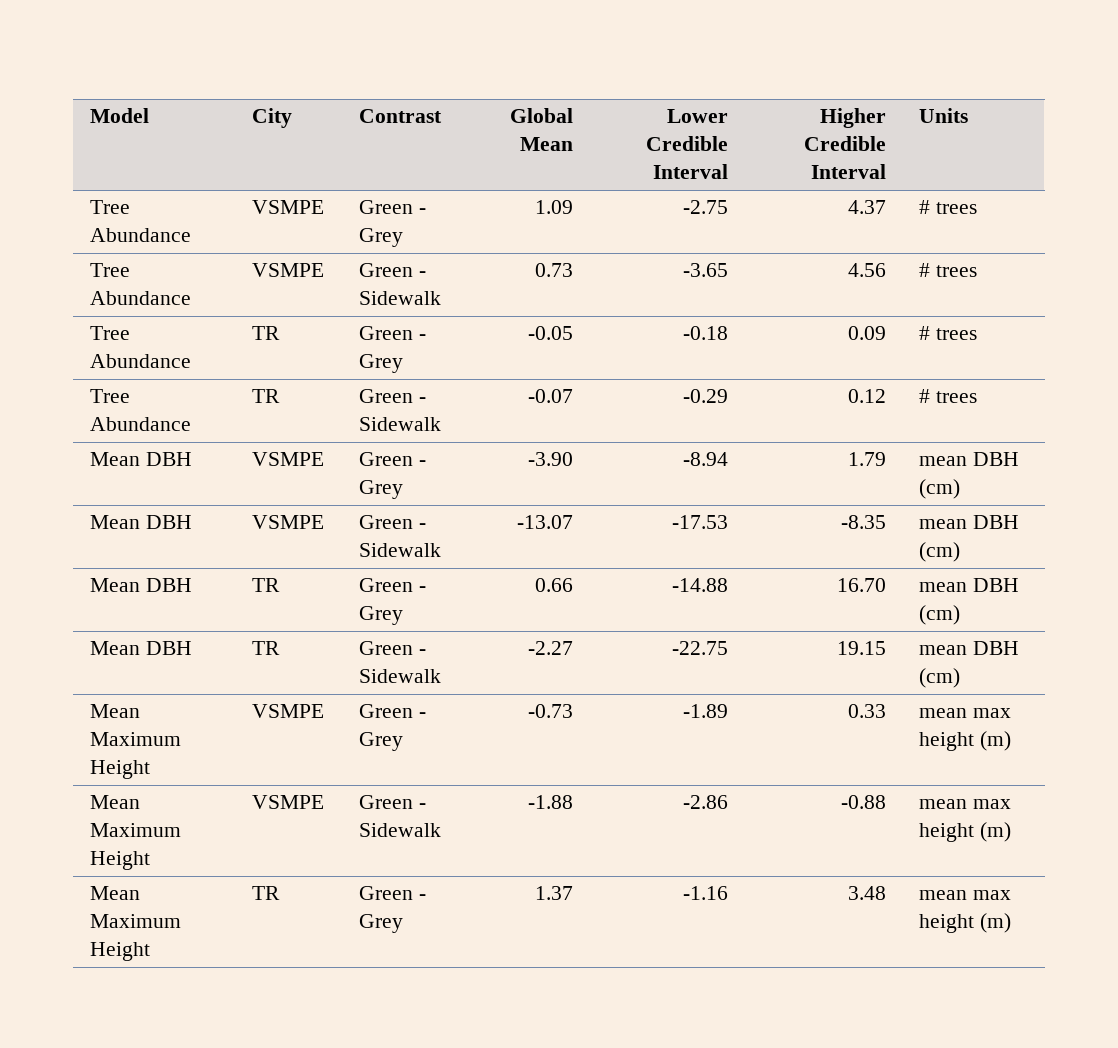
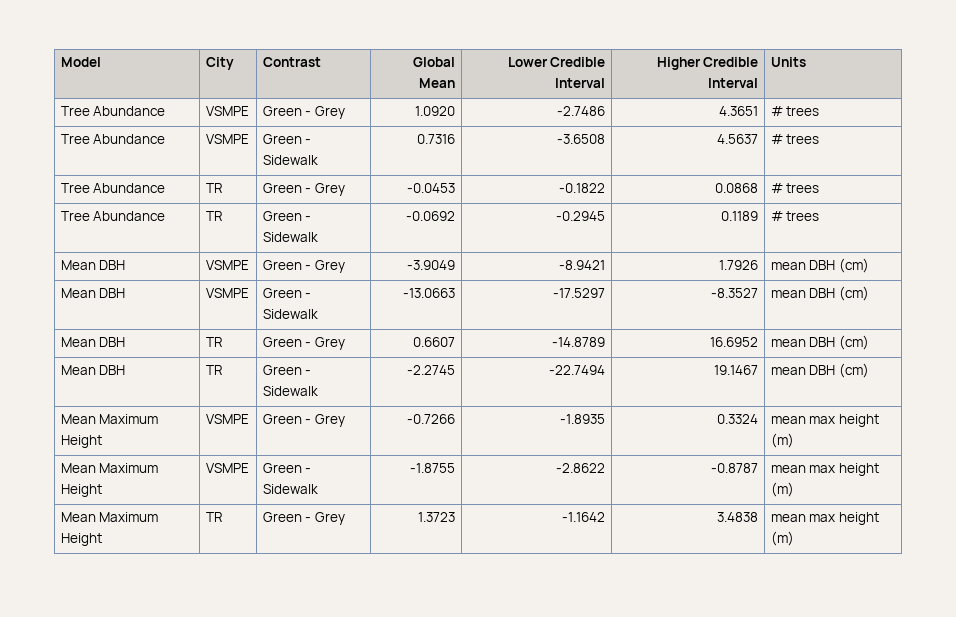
[535,200,574,214] [683,200,729,214] [848,200,887,214] 1.09 | -2.75 | 4.37 -> [415,106,456,116] [557,106,606,116] [719,106,759,116] 1.0920 | -2.7486 | 4.3651
[535,263,574,277] [683,263,729,277] [848,263,887,277] 0.73 | -3.65 | 4.56 -> [417,134,456,144] [557,134,606,144] [717,134,759,144] 0.7316 | -3.6508 | 4.5637
[528,326,574,340] [683,326,729,340] [848,326,887,340] -0.05 | -0.18 | 0.09 -> [407,183,456,193] [559,183,606,193] [715,183,759,193] -0.0453 | -0.1822 | 0.0868
[528,389,574,403] [683,389,729,403] [848,389,887,403] -0.07 | -0.29 | 0.12 -> [406,211,456,221] [556,211,606,221] [721,211,759,221] -0.0692 | -0.2945 | 0.1189
[528,452,574,466] [683,452,729,466] [848,452,887,466] -3.90 | -8.94 | 1.79 -> [407,260,456,270] [559,260,606,270] [719,260,759,270] -3.9049 | -8.9421 | 1.7926
[517,515,574,529] [672,515,729,529] [841,515,887,529] -13.07 | -17.53 | -8.35 -> [403,288,456,298] [553,288,606,298] [711,288,759,298] -13.0663 | -17.5297 | -8.3527
[535,578,574,592] [672,578,729,592] [837,578,887,592] 0.66 | -14.88 | 16.70 -> [413,337,456,347] [552,337,606,347] [710,337,759,347] 0.6607 | -14.8789 | 16.6952
[528,641,574,655] [672,641,729,655] [837,641,887,655] -2.27 | -22.75 | 19.15 -> [407,365,456,375] [549,365,606,375] [714,365,759,375] -2.2745 | -22.7494 | 19.1467
[528,704,574,718] [683,704,729,718] [848,704,887,718] -0.73 | -1.89 | 0.33 -> [407,414,456,424] [560,414,606,424] [717,414,759,424] -0.7266 | -1.8935 | 0.3324
[528,795,574,809] [683,795,729,809] [841,795,887,809] -1.88 | -2.86 | -0.88 -> [410,463,456,473] [556,463,606,473] [711,463,759,473] -1.8755 | -2.8622 | -0.8787
[535,886,574,900] [683,886,729,900] [848,886,887,900] 1.37 | -1.16 | 3.48 -> [418,512,456,522] [562,512,606,522] [717,512,759,522] 1.3723 | -1.1642 | 3.4838

